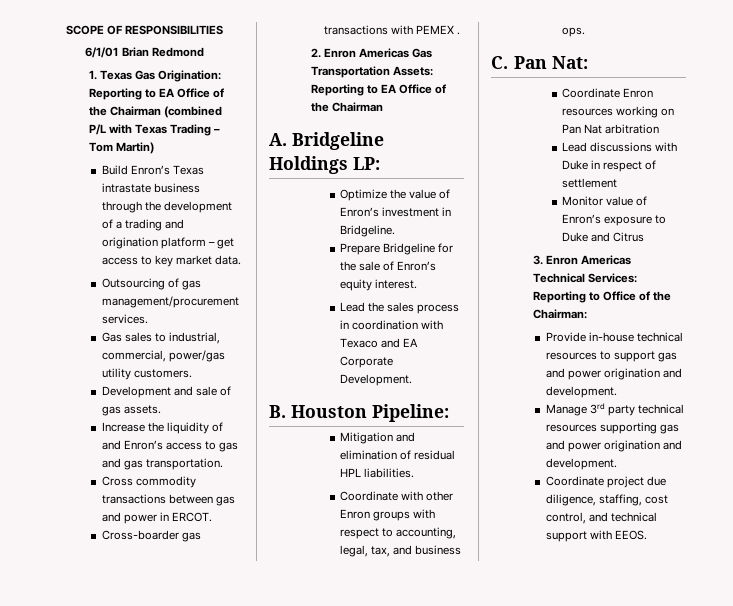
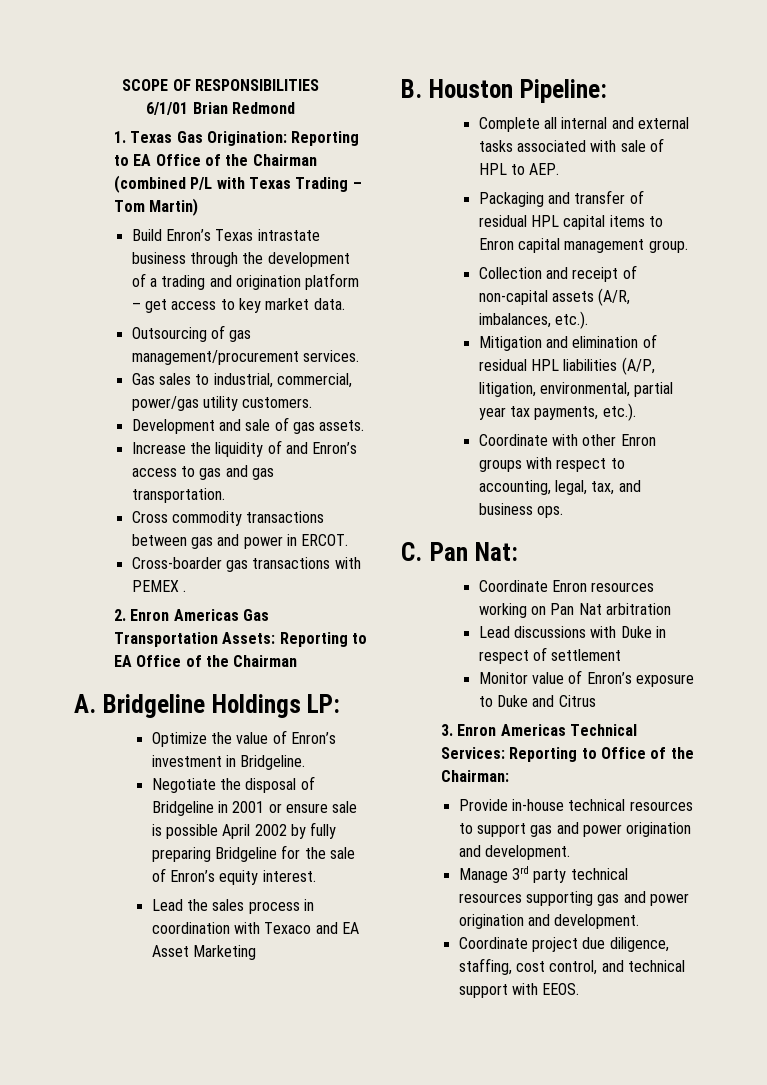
[340,243,381,255] Prepare -> [151,776,315,793] [151,801,358,816] [151,822,337,839] [151,847,211,862] Negotiate the disposal of Bridgeline in 2001 or ensure sale is possible April 2002 by fully preparing
[340,356,394,368] [340,374,413,386] Corporate Development. -> [151,945,256,960] Asset Marketing
(449, 413) none -> [478,117,689,132] [478,138,664,152] [478,163,560,175] [478,190,644,207] [478,215,663,230] [478,238,688,253] [478,265,637,282] [478,288,631,306] [478,311,588,329] // Complete all internal and external tasks associated with sale of HPL to AEP. // Packaging and transfer of residual HPL capital items to Enron capital management group. // Collection and receipt of non-capital assets (A/R, imbalances, etc.).
[364,468,415,478] liabilities. -> [563,357,655,375] [478,382,674,397] [478,403,636,421] liabilities (A/P, litigation, environmental, partial year tax payments, etc.).

